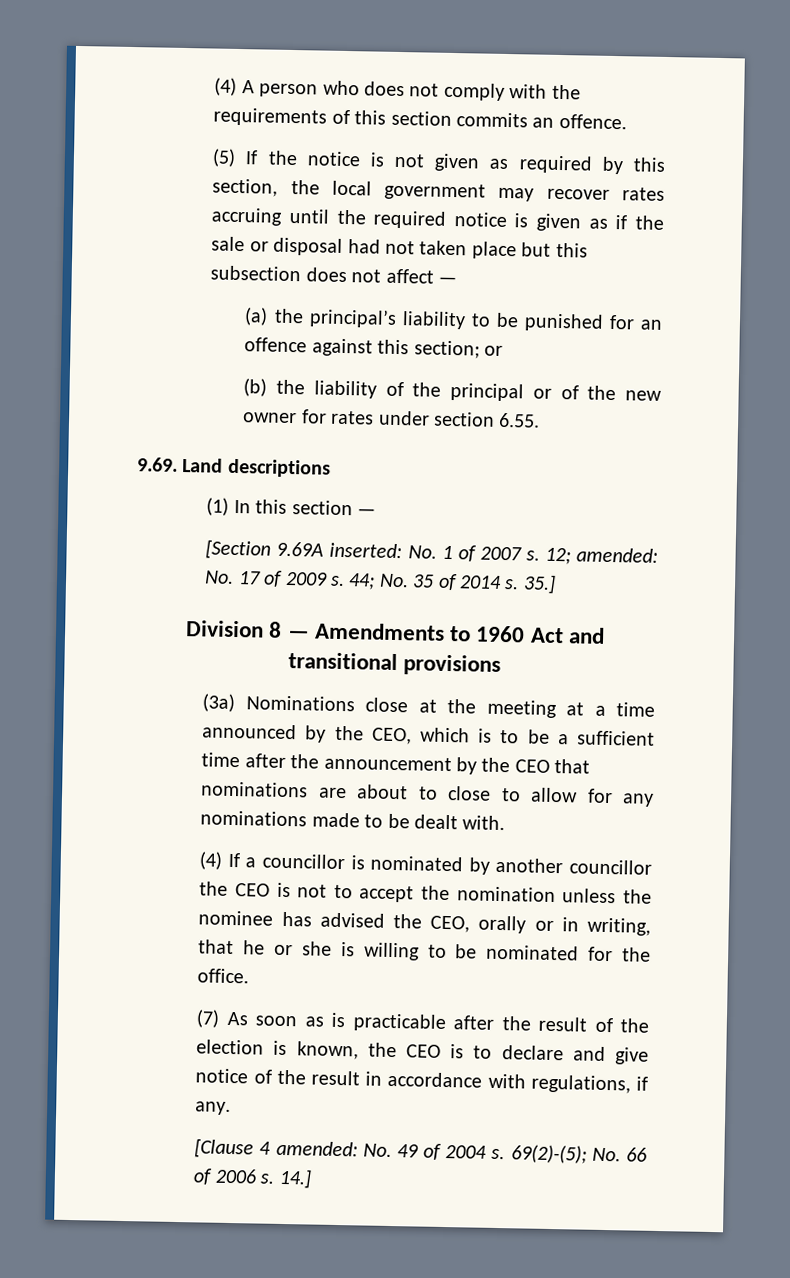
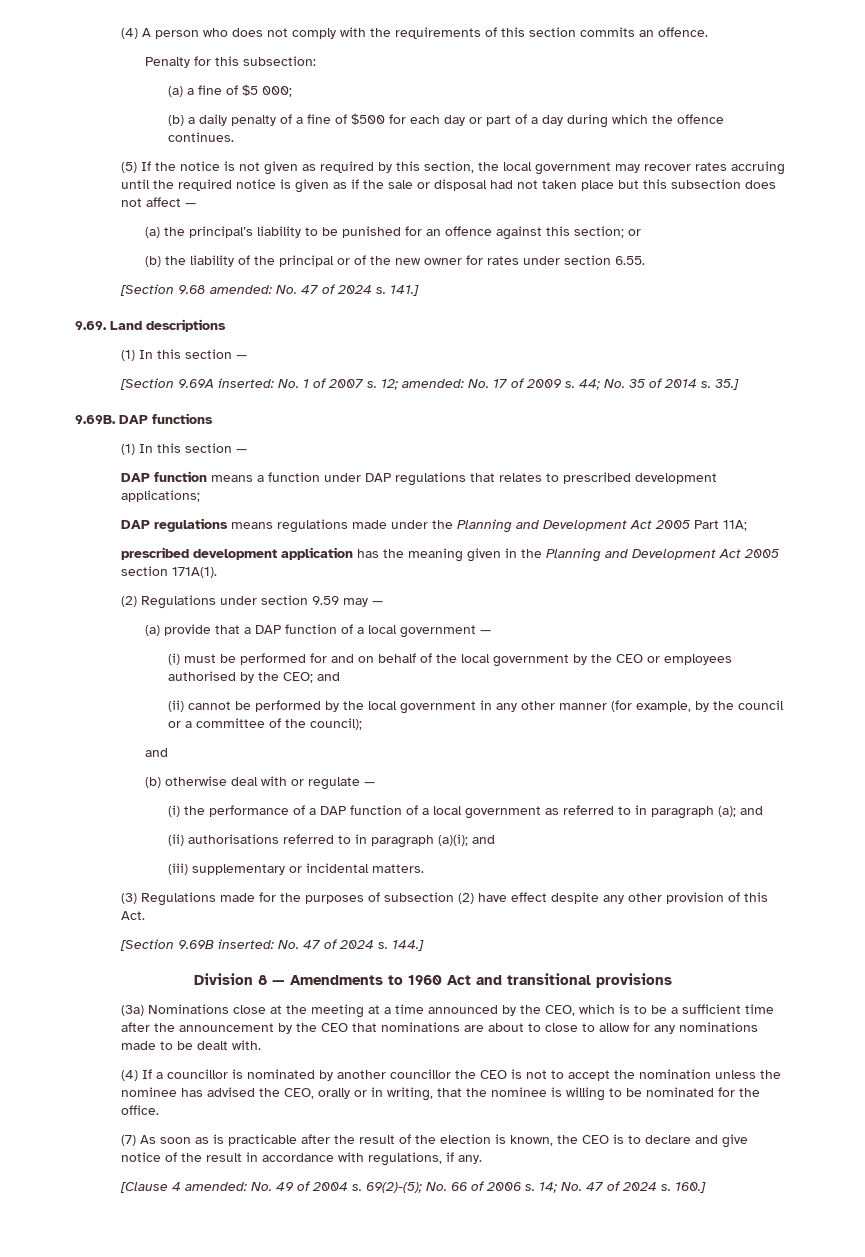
(627, 121) none -> [144,56,316,68] [167,84,292,97] [167,113,724,128] [167,132,234,142] // Penalty for this subsection: // (a) a fine of $5 000; // (b) a daily penalty of a fine of $500 for each day or part of a day during which the offence continues.
(541, 420) none -> [120,284,420,296] // [Section 9.68 amended: No. 47 of 2024 s. 141.]
(556, 584) none -> [75,413,213,424] [121,443,248,455] [121,471,718,486] [121,490,201,502] [121,518,748,533] [121,547,780,562] [121,566,218,578] [121,595,384,609] [144,624,491,638] [167,653,732,667] [167,671,340,683] [167,700,784,714] [167,718,362,730] [144,748,168,757] [144,776,375,790] [167,805,763,819] [167,834,495,848] [167,863,424,875] [121,892,769,906] [121,911,146,920] [120,939,425,951] // 9.69B. DAP functions // (1) In this section — // DAP function means a function under DAP regulations that relates to prescribed development applications; // DAP regulations means regulations made under the Planning and Development Act 2005 Part 11A; // prescribed development application has the meaning given in the Planning and Development Act 2005 section 171A(1). // (2) Regulations under section 9.59 may — // (a) provide that a DAP function of a local government — // (i) must be performed for and on behalf of the local government by the CEO or employees authorised by the CEO; and // (ii) cannot be performed by the local government in any other manner (for example, by the council or a committee of the council); // and // (b) otherwise deal with or regulate — // (i) the performance of a DAP function of a local government as referred to in paragraph (a); and // (ii) authorisations referred to in paragraph (a)(i); and // (iii) supplementary or incidental matters. // (3) Regulations made for the purposes of subsection (2) have effect despite any other provision of this Act. // [Section 9.69B inserted: No. 47 of 2024 s. 144.]
[243,940,332,956] he or she -> [466,1087,548,1097] the nominee
[278,1168,312,1189] 14.] -> [539,1181,707,1193] 14; No. 47 of 2024 s. 160.]

